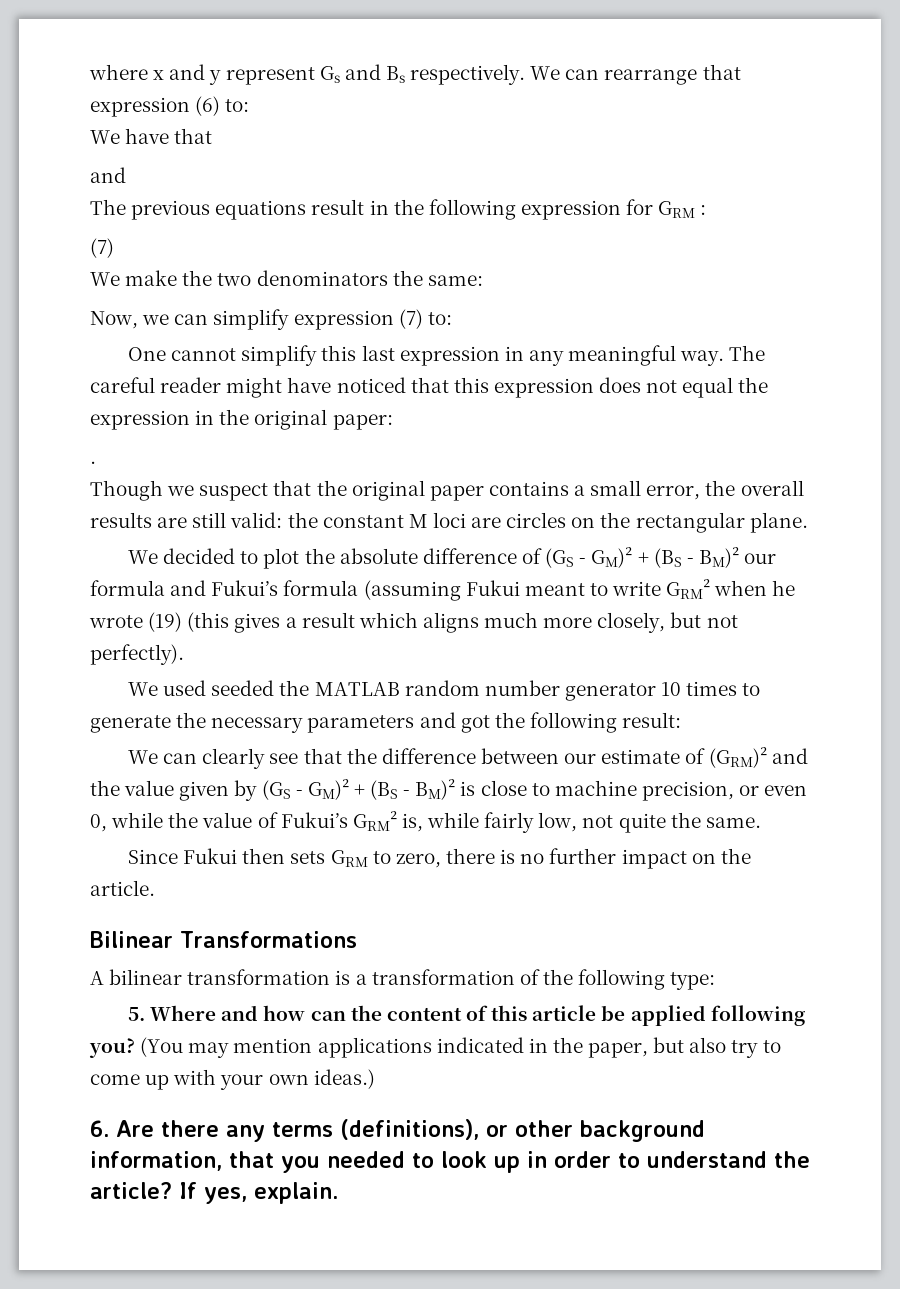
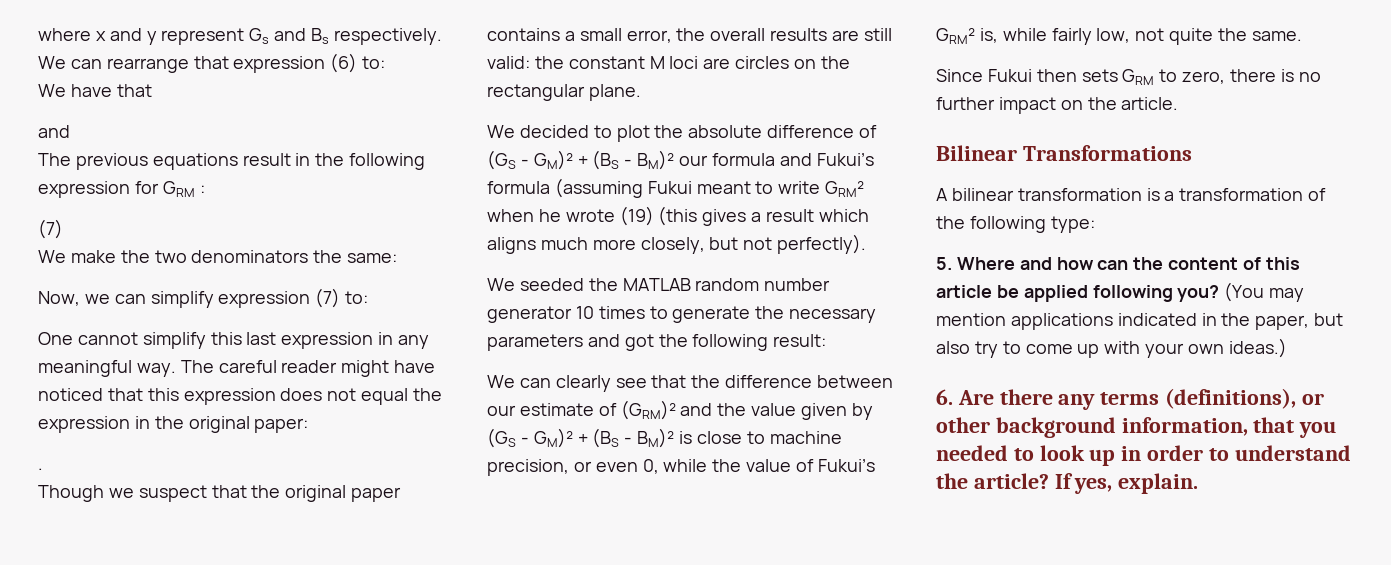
[163,680,207,696] used -> (515, 284) none

